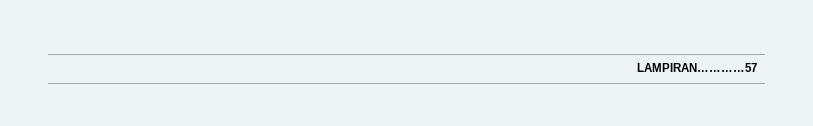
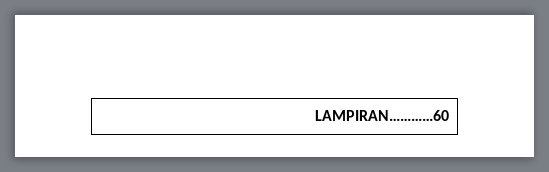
[636,63,757,72] LAMPIRAN…………57 -> [314,110,449,121] LAMPIRAN…………60

